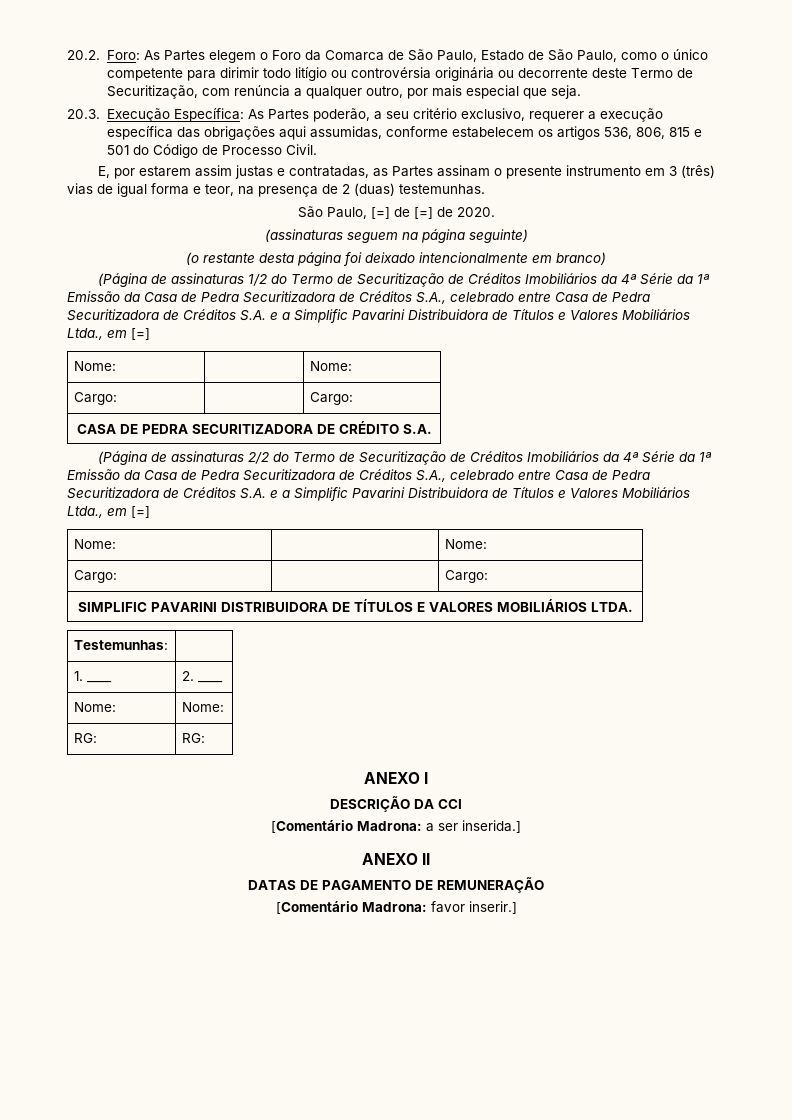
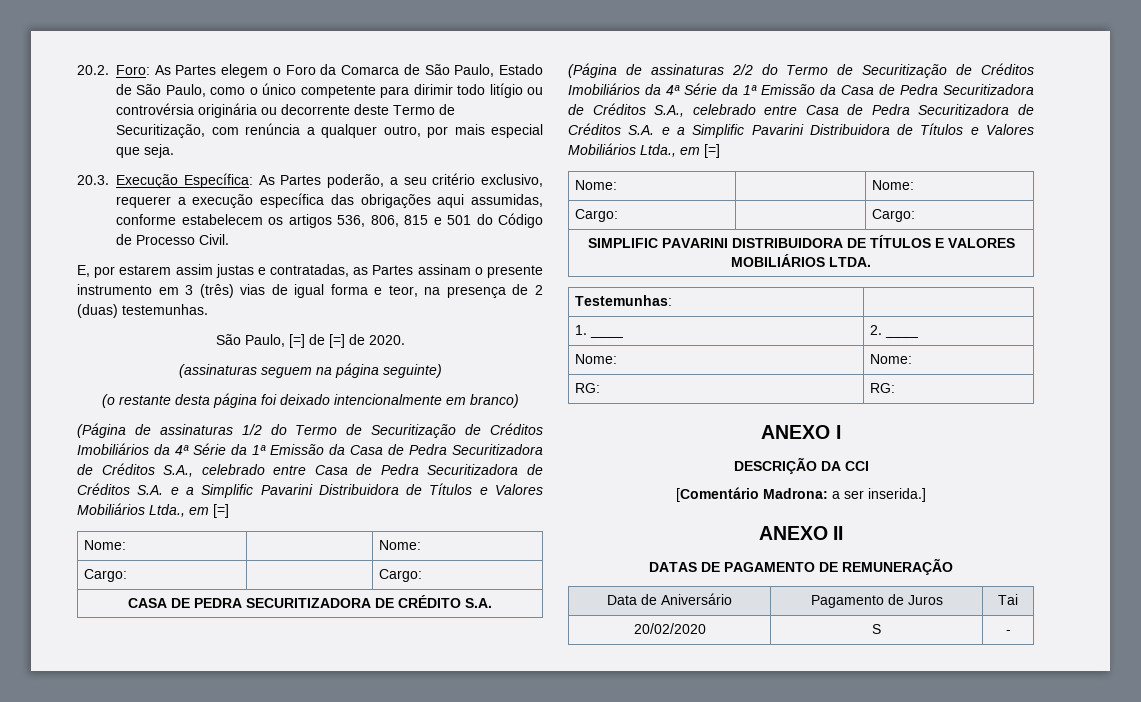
[275,901,517,914] // [Comentário Madrona: favor inserir.] -> [607,593,732,605] [810,594,943,608] [998,594,1018,605] [633,623,706,634] [872,624,881,634] [1005,630,1011,634] // Data de Aniversário | Pagamento de Juros | Tai // 20/02/2020 | S | -

